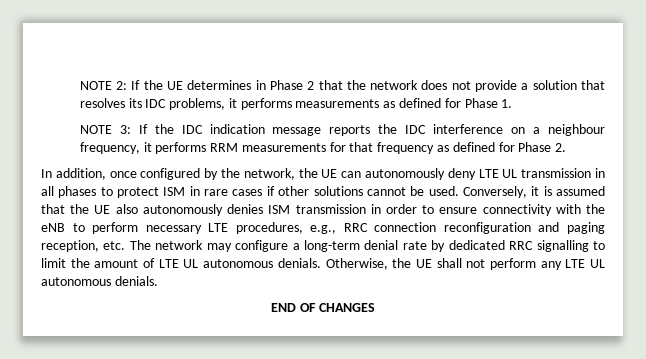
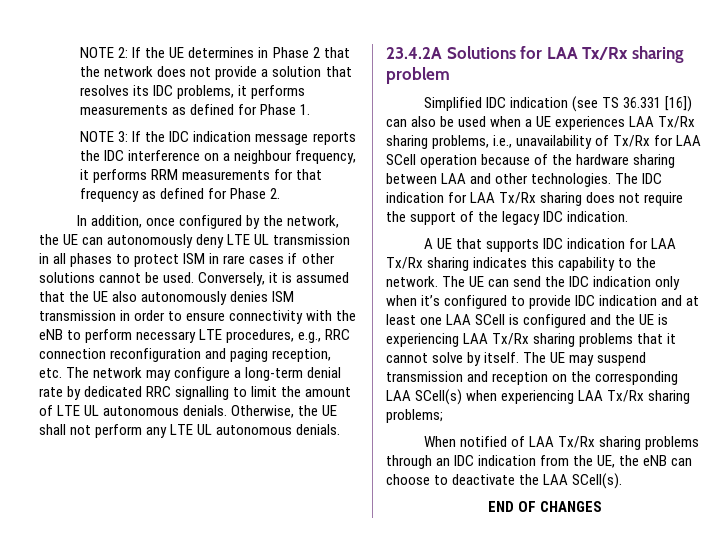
(158, 281) none -> [386,46,684,63] [386,67,450,84] [423,96,693,112] [386,116,696,130] [386,135,702,149] [386,154,676,168] [386,173,663,187] [386,192,684,206] [386,211,629,225] [423,238,677,252] [386,257,657,271] [386,276,681,290] [386,295,700,309] [386,314,669,328] [386,333,677,347] [386,352,647,366] [386,371,679,385] [386,389,691,405] [386,409,443,423] [423,436,700,450] [386,455,693,469] [386,473,623,489] // 23.4.2A Solutions for LAA Tx/Rx sharing problem // Simplified IDC indication (see TS 36.331 [16]) can also be used when a UE experiences LAA Tx/Rx sharing problems, i.e., unavailability of Tx/Rx for LAA SCell operation because of the hardware sharing between LAA and other technologies. The IDC indication for LAA Tx/Rx sharing does not require the support of the legacy IDC indication. // A UE that supports IDC indication for LAA Tx/Rx sharing indicates this capability to the network. The UE can send the IDC indication only when it’s configured to provide IDC indication and at least one LAA SCell is configured and the UE is experiencing LAA Tx/Rx sharing problems that it cannot solve by itself. The UE may suspend transmission and reception on the corresponding LAA SCell(s) when experiencing LAA Tx/Rx sharing problems; // When notified of LAA Tx/Rx sharing problems through an IDC indication from the UE, the eNB can choose to deactivate the LAA SCell(s).

